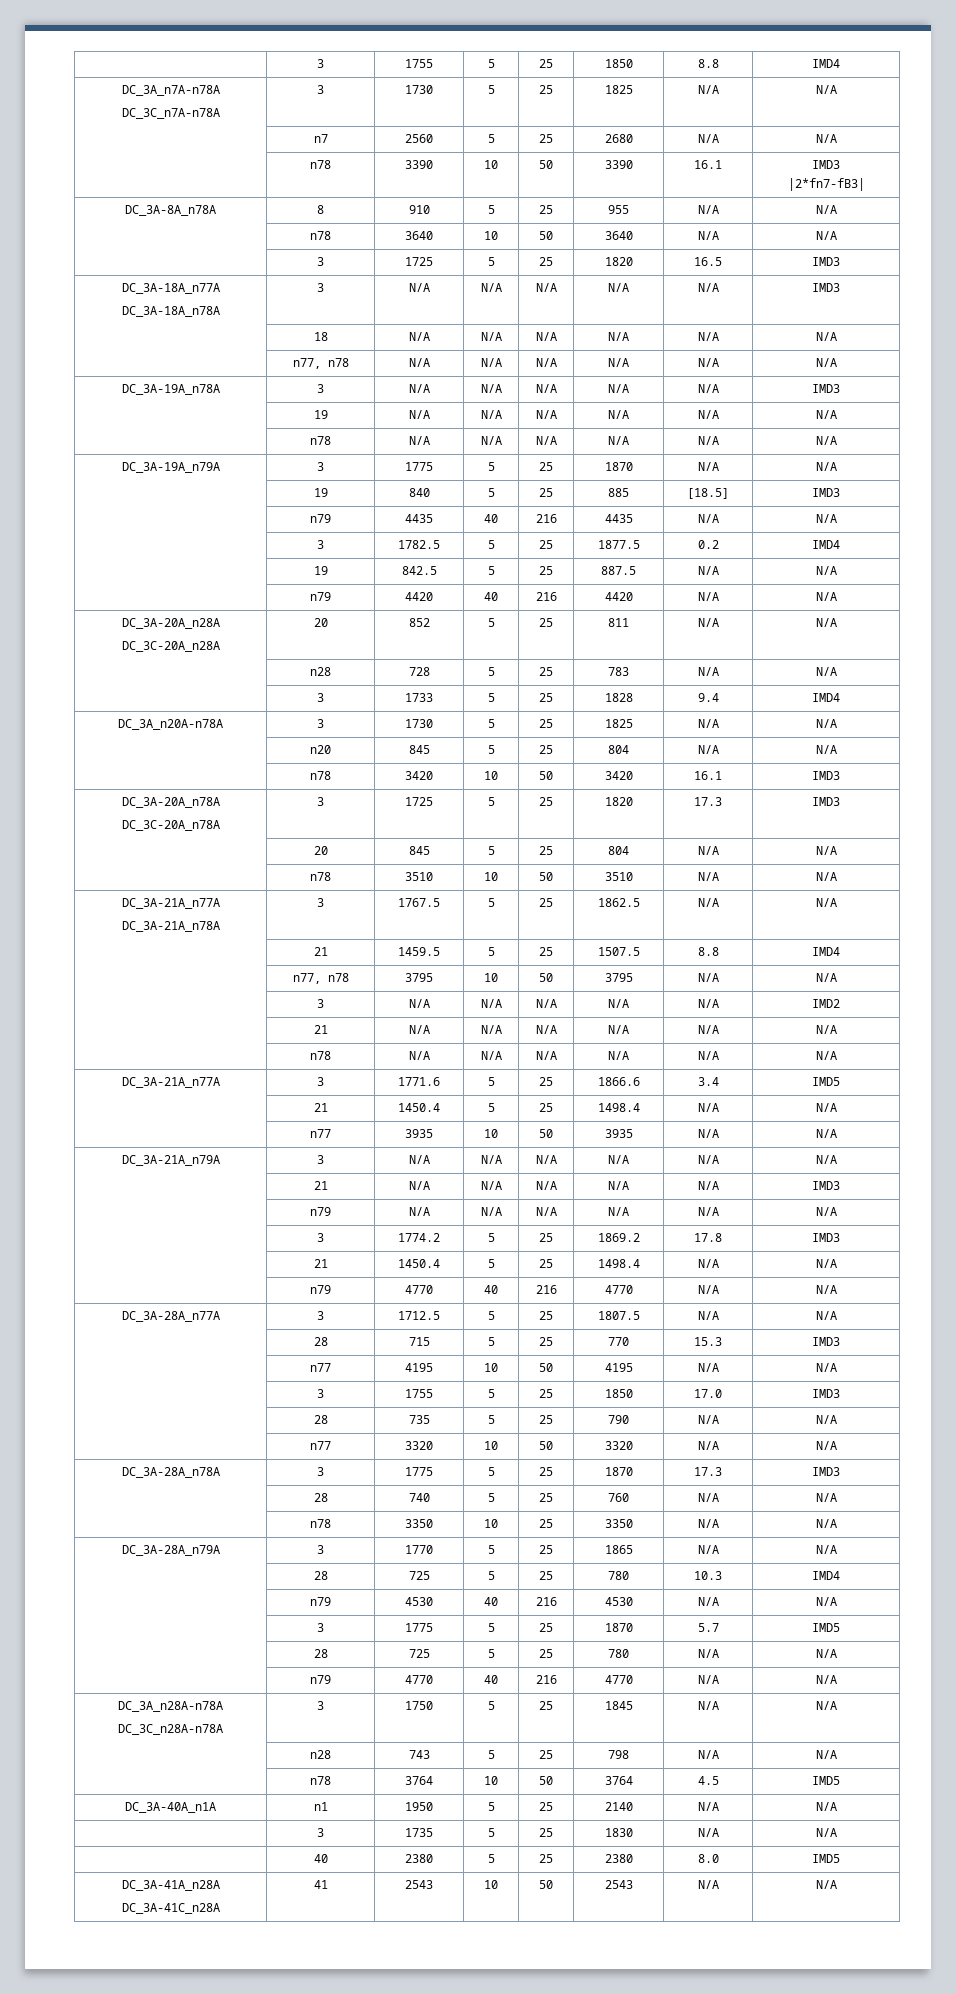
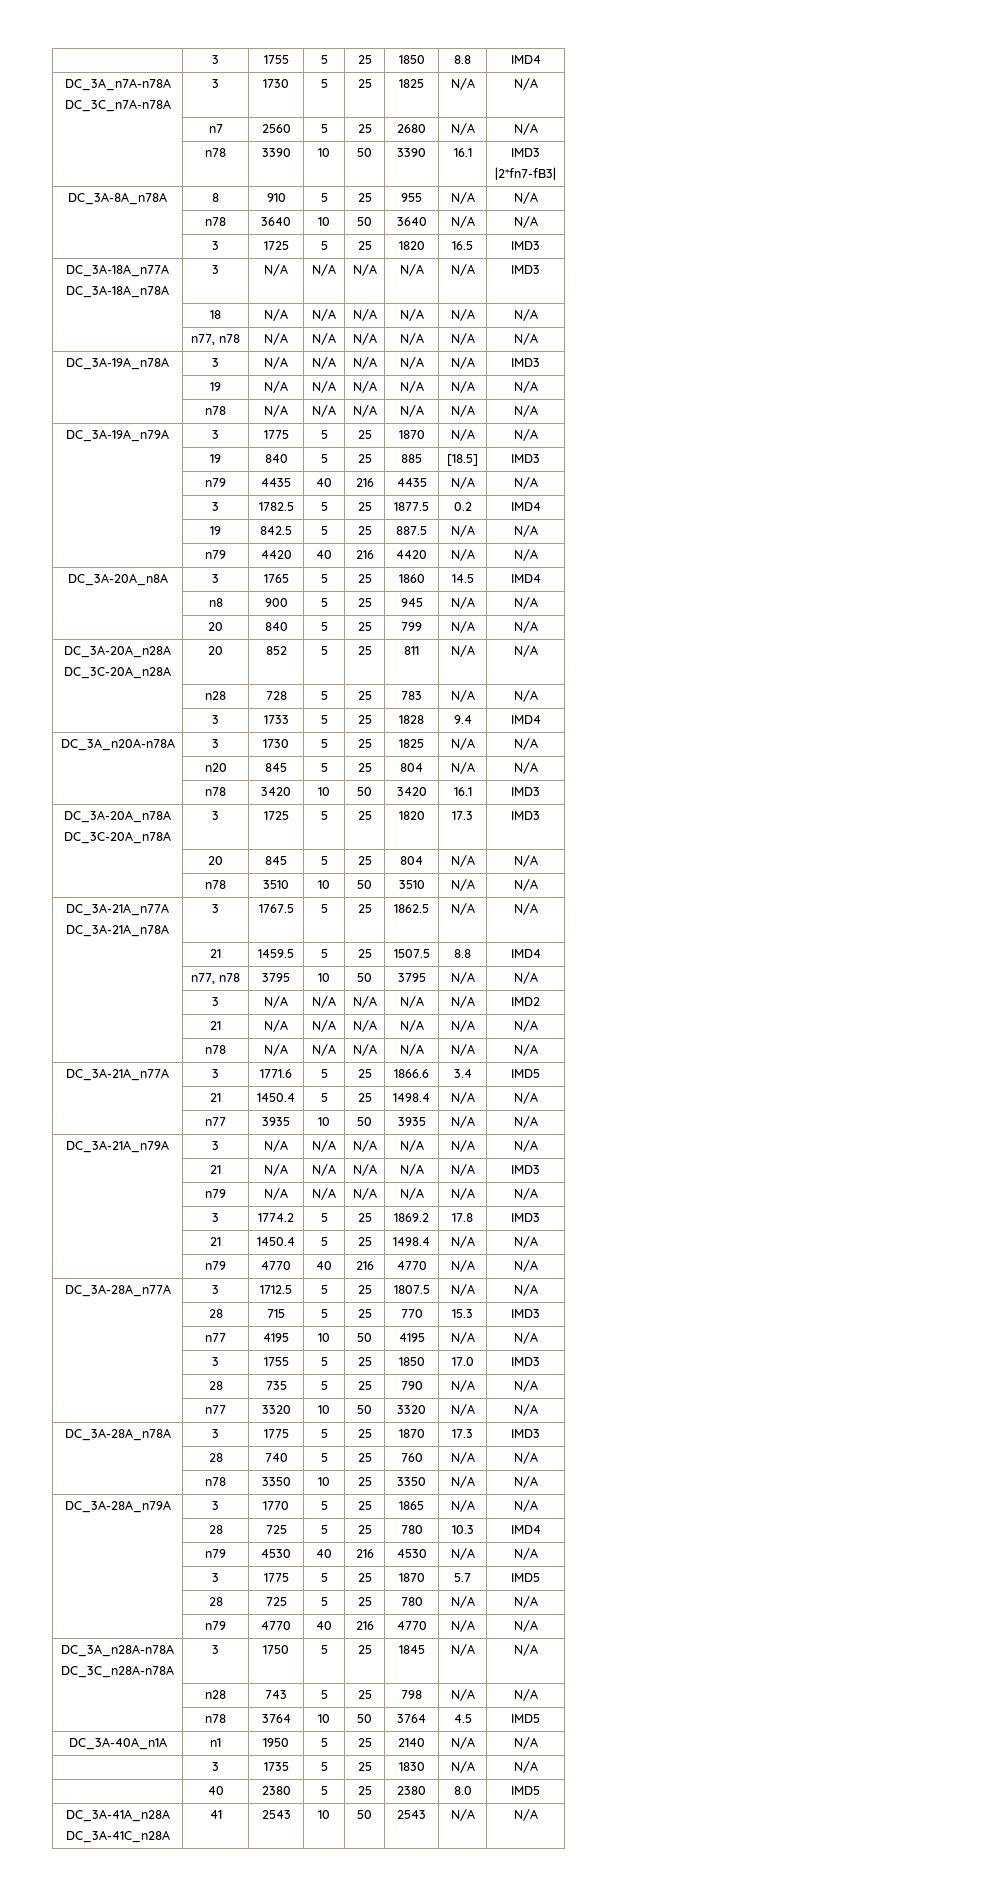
(837, 596) none -> [67,573,168,586] [212,574,219,583] [263,574,289,583] [320,574,328,583] [357,574,372,583] [398,574,425,583] [451,574,474,583] [510,574,541,583] [208,598,223,607] [264,598,288,607] [320,598,328,607] [357,598,372,607] [400,598,423,607] [450,597,475,609] [513,597,538,609] [208,622,223,631] [264,622,288,631] [320,622,328,631] [357,622,372,631] [401,622,422,631] [450,621,475,633] [513,621,538,633] // DC_3A-20A_n8A | 3 | 1765 | 5 | 25 | 1860 | 14.5 | IMD4 // | n8 | 900 | 5 | 25 | 945 | N/A | N/A // | 20 | 840 | 5 | 25 | 799 | N/A | N/A

